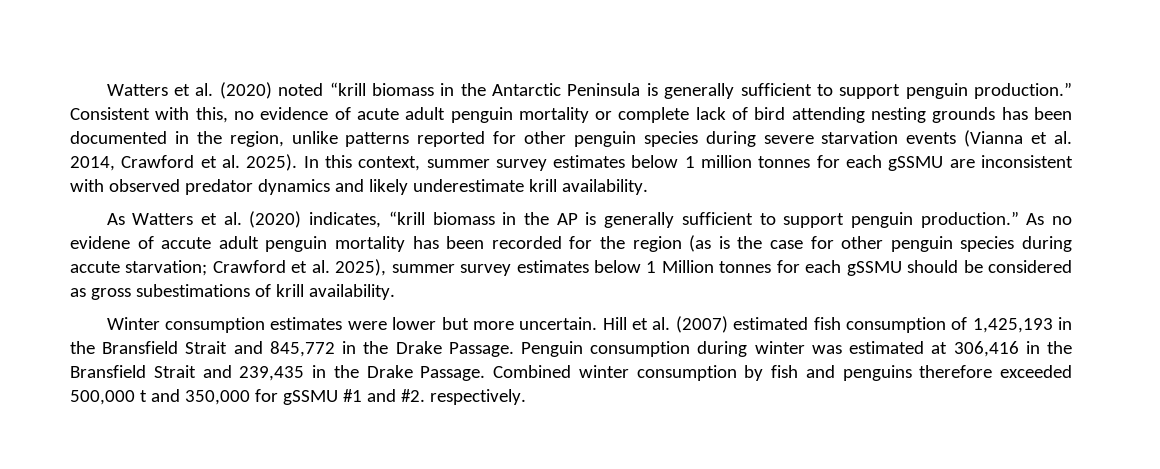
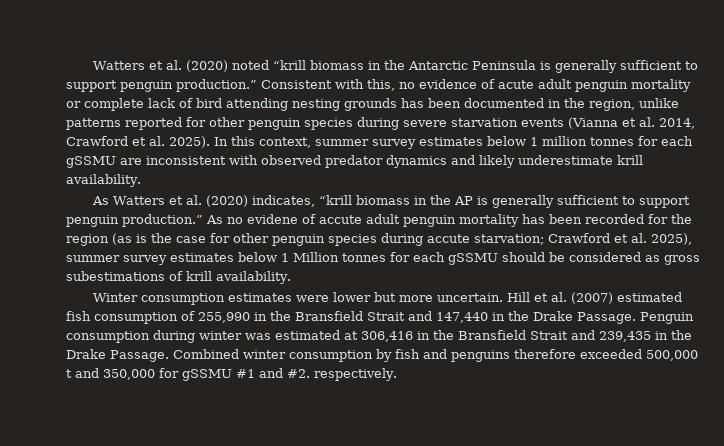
[972,317,1072,333] [70,341,335,357] 1,425,193 in the Bransfield Strait and 845,772 -> [198,311,488,323] 255,990 in the Bransfield Strait and 147,440

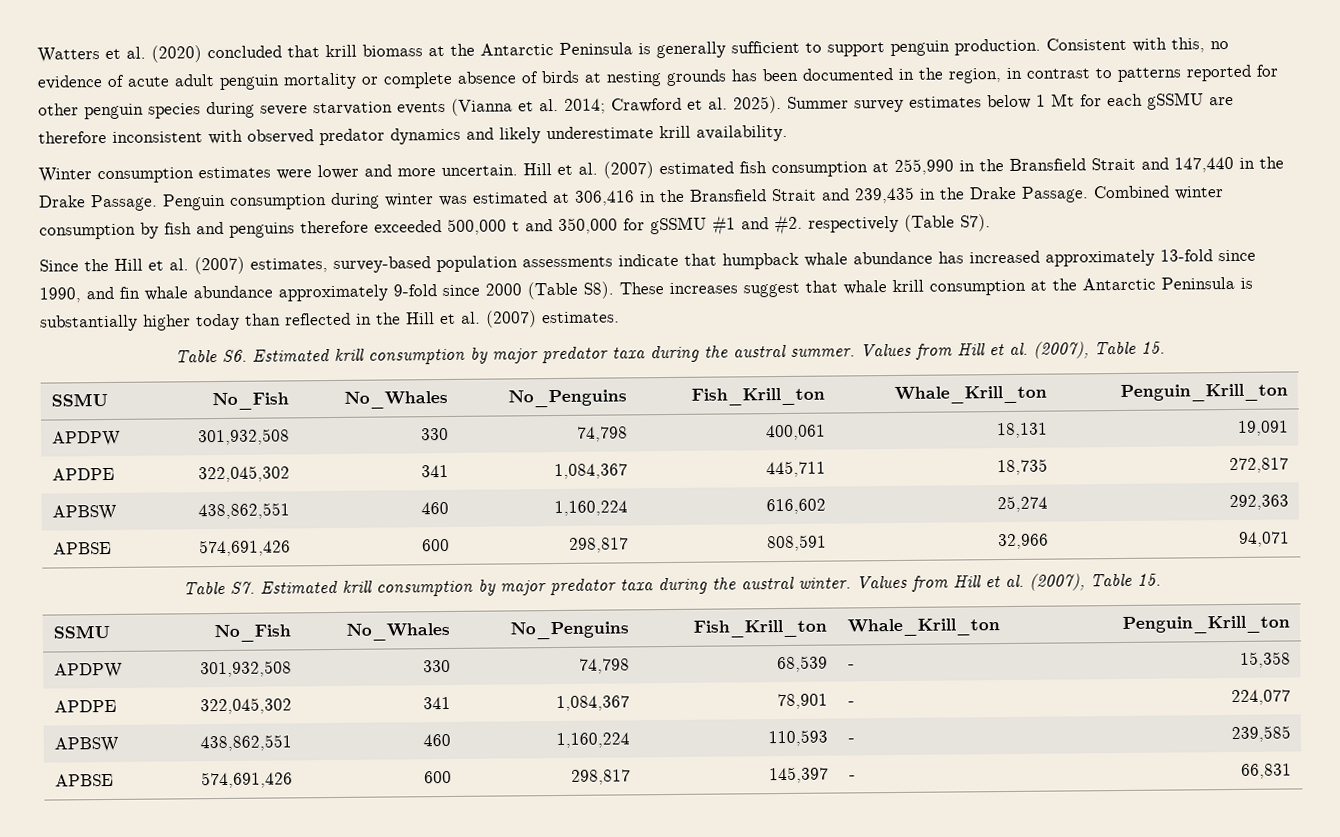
[92,60,381,72] Watters et al. (2020) noted “krill biomass in -> [37,44,445,63] Watters et al. (2020) concluded that krill biomass at
[176,79,257,92] production.” -> [954,38,1041,56] production.
[148,98,288,111] lack of bird attending -> [457,70,602,84] absence of birds at
[639,98,679,108] unlike -> [1006,67,1112,79] in contrast to
[659,118,695,129] 2014, -> [564,98,606,114] 2014;
[214,136,634,149] In this context, summer survey estimates below 1 million tonnes -> [787,93,1075,113] Summer survey estimates below 1 Mt
(142, 161) none -> [38,131,107,144] therefore
[91,195,690,208] [66,214,692,227] [66,233,692,246] [66,252,700,265] [66,271,291,284] // As Watters et al. (2020) indicates, “krill biomass in the AP is generally sufficient to support penguin production.” As no evidene of accute adult penguin mortality has been recorded for the region (as is the case for other penguin species during accute starvation; Crawford et al. 2025), summer survey estimates below 1 Million tonnes for each gSSMU should be considered as gross subestimations of krill availability. -> (788, 133) none
[373,292,396,302] but -> [364,164,392,177] and
[181,311,195,321] of -> [872,162,889,173] at
[314,368,397,381] respectively. -> [808,214,991,233] [39,249,1256,275] [39,276,1253,303] [40,310,620,332] [174,341,1165,365] [50,393,108,407] [212,392,290,411] [344,390,449,409] [508,389,628,408] [691,387,826,406] [894,385,1048,404] [1120,383,1289,402] [51,430,121,447] [198,428,291,446] [421,427,450,441] [577,426,629,442] [766,424,827,441] [997,422,1049,439] [1238,420,1290,436] [51,467,115,481] [198,465,291,483] [421,464,450,478] [554,463,629,480] [766,460,827,478] [997,458,1049,476] [1229,457,1290,474] [51,504,117,521] [198,502,291,520] [421,501,450,515] [554,500,629,517] [766,498,827,515] [997,495,1049,513] [1229,494,1290,511] [52,541,112,555] [199,539,292,557] [422,538,451,552] [569,537,630,553] [767,534,828,552] [998,533,1050,550] [1239,531,1291,547] [182,573,1161,597] [52,624,110,639] [214,624,292,643] [346,622,451,641] [510,621,630,640] [693,619,828,638] [846,618,1000,637] [1122,615,1291,634] [53,662,123,679] [200,660,293,678] [423,659,452,673] [579,658,631,674] [777,655,829,673] [847,664,855,669] [1240,651,1292,668] [53,699,117,713] [200,697,293,715] [423,696,452,710] [556,695,631,712] [777,693,829,710] [847,701,855,706] [1231,689,1292,706] [53,736,119,753] [200,734,293,752] [423,733,452,747] [556,732,631,749] [768,729,829,747] [847,738,855,743] [1231,725,1292,743] [54,773,114,787] [201,771,294,789] [424,770,453,784] [571,769,632,785] [769,766,830,784] [848,775,856,780] [1241,763,1293,779] respectively (Table S7). // Since the Hill et al. (2007) estimates, survey-based population assessments indicate that humpback whale abundance has increased approximately 13-fold since 1990, and fin whale abundance approximately 9-fold since 2000 (Table S8). These increases suggest that whale krill consumption at the Antarctic Peninsula is substantially higher today than reflected in the Hill et al. (2007) estimates. // Table S6. Estimated krill consumption by major predator taxa during the austral summer. Values from Hill et al. (2007), Table 15. // SSMU | No_Fish | No_Whales | No_Penguins | Fish_Krill_ton | Whale_Krill_ton | Penguin_Krill_ton // APDPW | 301,932,508 | 330 | 74,798 | 400,061 | 18,131 | 19,091 // APDPE | 322,045,302 | 341 | 1,084,367 | 445,711 | 18,735 | 272,817 // APBSW | 438,862,551 | 460 | 1,160,224 | 616,602 | 25,274 | 292,363 // APBSE | 574,691,426 | 600 | 298,817 | 808,591 | 32,966 | 94,071 // Table S7. Estimated krill consumption by major predator taxa during the austral winter. Values from Hill et al. (2007), Table 15. // SSMU | No_Fish | No_Whales | No_Penguins | Fish_Krill_ton | Whale_Krill_ton | Penguin_Krill_ton // APDPW | 301,932,508 | 330 | 74,798 | 68,539 | - | 15,358 // APDPE | 322,045,302 | 341 | 1,084,367 | 78,901 | - | 224,077 // APBSW | 438,862,551 | 460 | 1,160,224 | 110,593 | - | 239,585 // APBSE | 574,691,426 | 600 | 298,817 | 145,397 | - | 66,831

